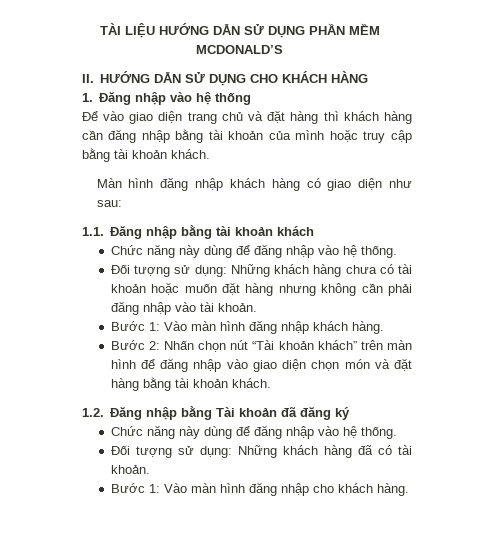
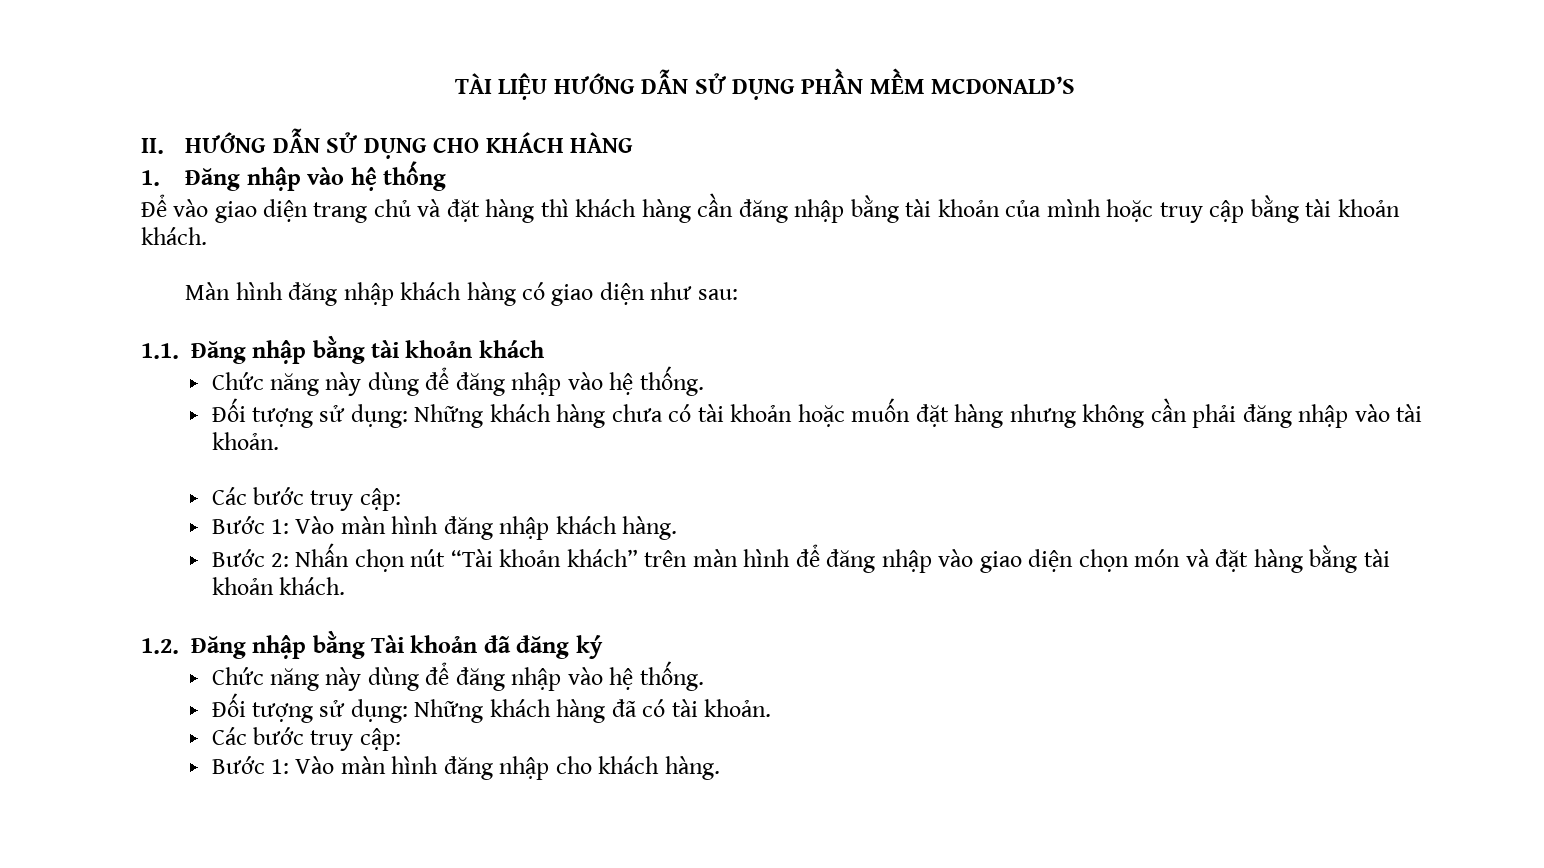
(257, 307) none -> [211,487,401,511] // Các bước truy cập:
(150, 469) none -> [211,727,401,751] // Các bước truy cập:

